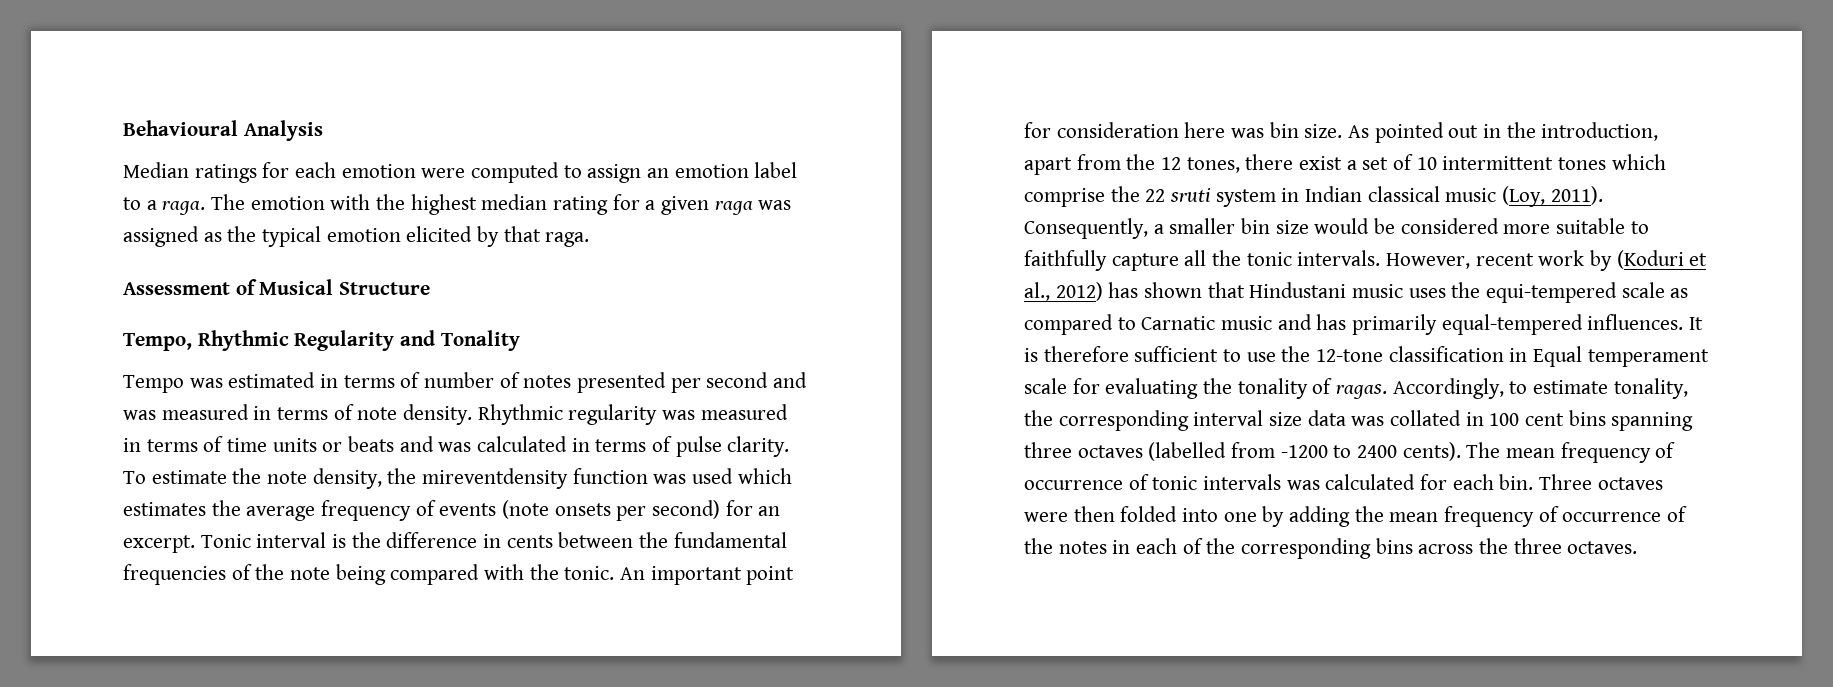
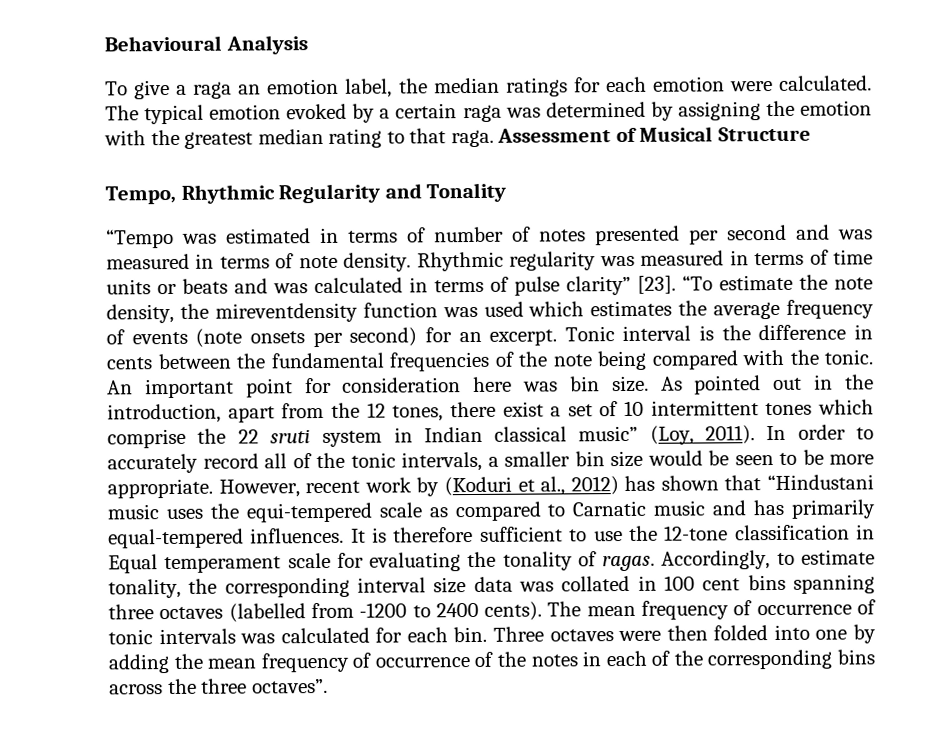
[123,162,189,178] Median -> [105,77,500,100] To give a raga an emotion label, the median
[471,162,798,183] [123,194,246,215] computed to assign an emotion label to a raga. The -> [778,75,872,91] [105,100,795,125] calculated. The typical emotion evoked by a certain raga was determined by assigning the
[410,194,477,215] highest -> [184,131,254,149] greatest
[612,194,792,215] [123,226,500,247] for a given raga was assigned as the typical emotion elicited by -> [386,131,405,144] to
(590, 239) // -> (494, 138) none
[123,375,184,393] Tempo -> [106,228,174,249] “Tempo
[727,436,790,457] [123,471,146,484] clarity. To -> [566,275,713,296] clarity” [23]. “To
[1445,188,1497,202] music -> [578,425,639,442] music”
[1024,218,1148,239] Consequently, -> [766,424,874,441] [107,451,482,474] In order to accurately record all of the tonic intervals,
[1400,218,1649,234] [1024,250,1381,271] considered more suitable to faithfully capture all the tonic intervals. -> [734,449,874,466] [107,478,213,499] seen to be more appropriate.
[1249,282,1347,298] Hindustani -> [767,474,874,491] “Hindustani
[1567,541,1638,554] octaves. -> [251,678,328,694] octaves”.

